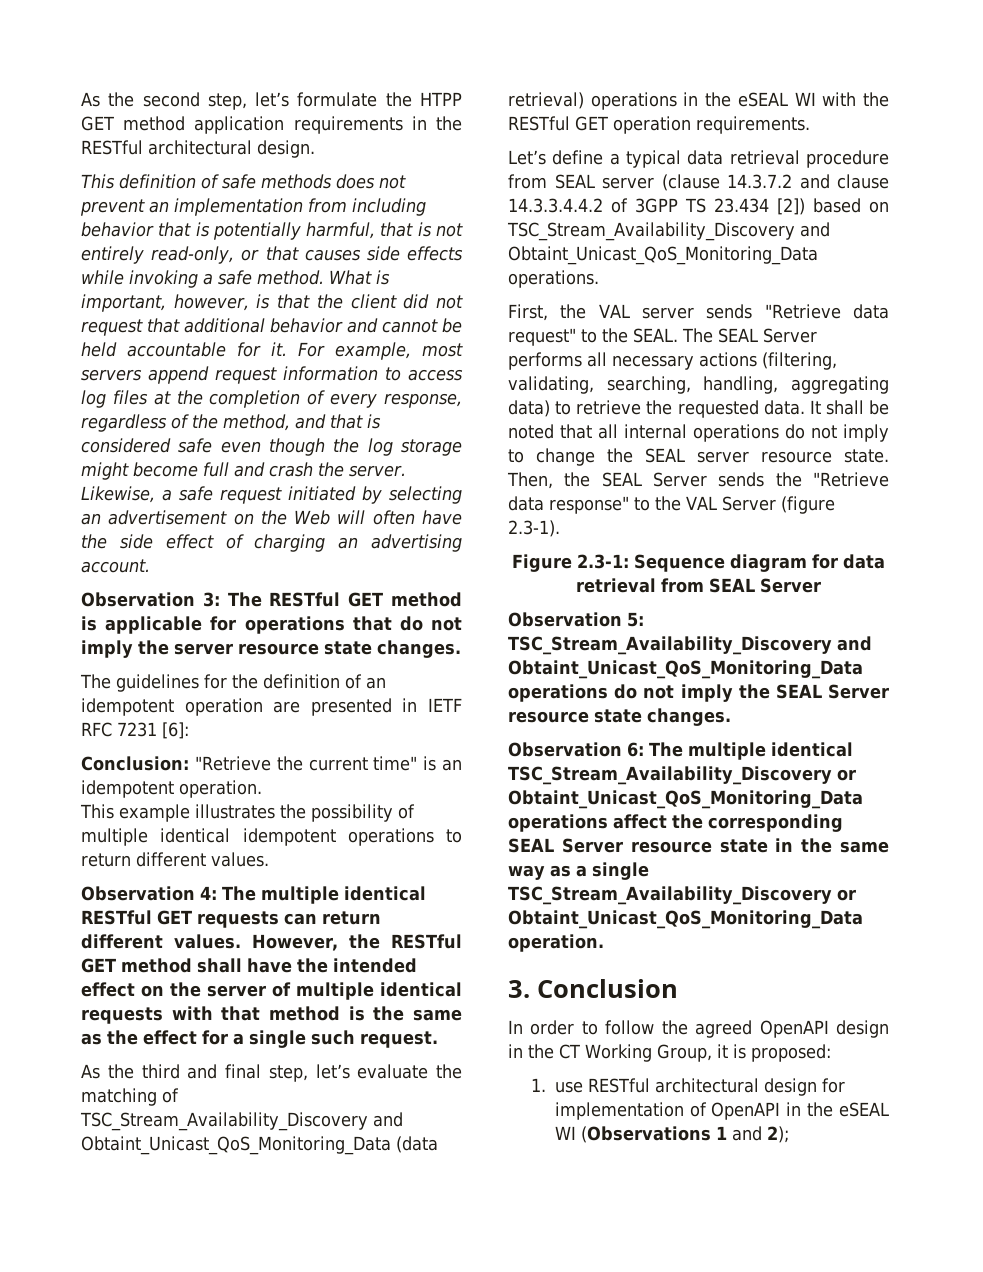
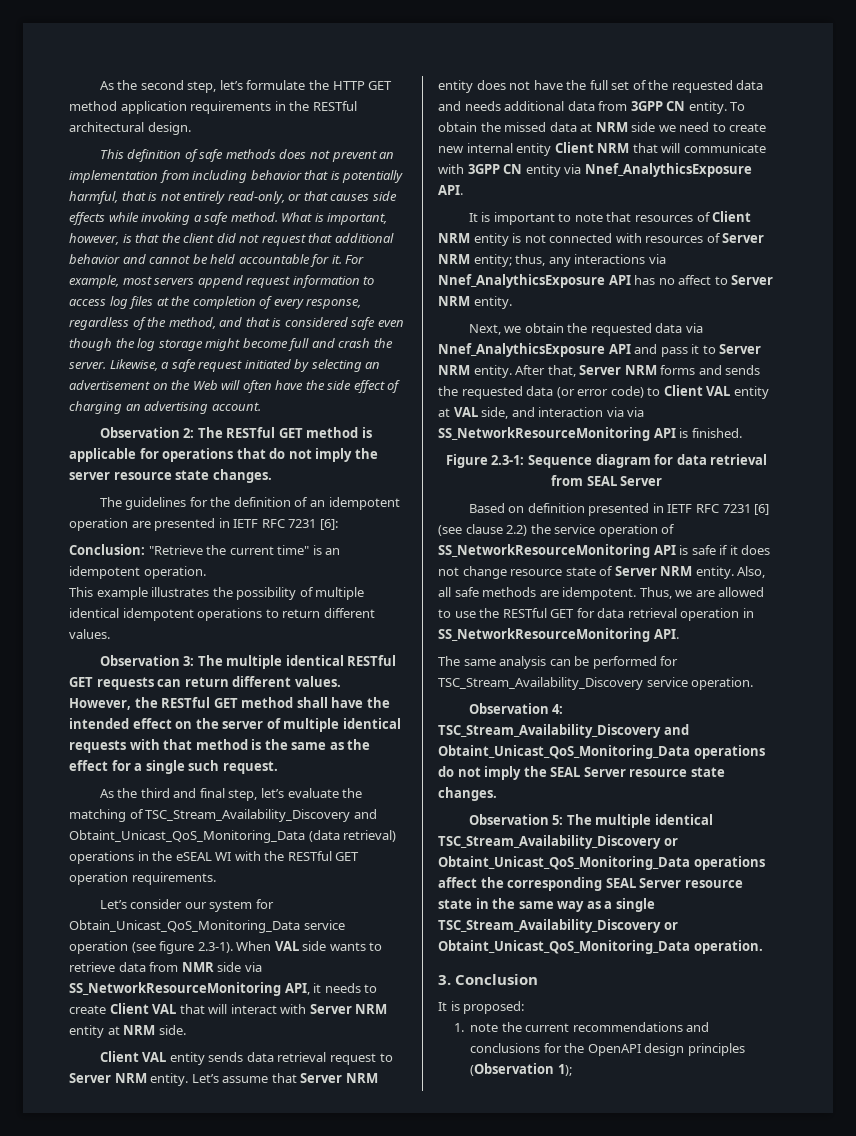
[420,92,462,106] HTPP -> [332,81,365,90] HTTP
[202,592,220,607] 3: -> [183,428,195,438] 2:
[200,886,217,900] 4: -> [183,656,195,666] 3:
[552,150,889,168] [508,174,889,191] [508,198,889,215] [507,222,830,241] [508,246,818,265] [508,270,599,288] [508,304,889,321] [508,328,817,346] [508,352,837,370] [508,376,889,394] [508,400,889,418] [508,424,889,442] [508,448,889,466] [507,472,890,489] [508,496,835,514] [508,520,560,537] define a typical data retrieval procedure from SEAL server (clause 14.3.7.2 and clause 14.3.3.4.4.2 of 3GPP TS 23.434 [2]) based on TSC_Stream_Availability_Discovery and Obtaint_Unicast_QoS_Monitoring_Data operations. // First, the VAL server sends "Retrieve data request" to the SEAL. The SEAL Server performs all necessary actions (filtering, validating, searching, handling, aggregating data) to retrieve the requested data. It shall be noted that all internal operations do not imply to change the SEAL server resource state. Then, the SEAL Server sends the "Retrieve data response" to the VAL Server (figure 2.3-1). -> [130,899,274,912] [69,920,345,933] [69,941,383,954] [69,962,262,972] [69,982,378,996] [69,1003,388,1014] [69,1025,186,1038] [99,1051,393,1065] [69,1073,378,1086] [438,80,764,93] [438,101,746,114] [438,122,767,132] [438,142,766,156] [438,163,752,177] [438,185,463,195] [468,211,752,225] [438,233,765,246] [438,254,666,267] [438,274,774,288] [438,296,512,309] [468,323,703,336] [438,343,762,357] [438,365,761,378] [438,385,769,399] [438,407,645,419] [438,427,742,441] consider our system for Obtain_Unicast_QoS_Monitoring_Data service operation (see figure 2.3-1). When VAL side wants to retrieve data from NMR side via SS_NetworkResourceMonitoring API, it needs to create Client VAL that will interact with Server NRM entity at NRM side. // Client VAL entity sends data retrieval request to Server NRM entity. Let’s assume that Server NRM entity does not have the full set of the requested data and needs additional data from 3GPP CN entity. To obtain the missed data at NRM side we need to create new internal entity Client NRM that will communicate with 3GPP CN entity via Nnef_AnalythicsExposure API. // It is important to note that resources of Client NRM entity is not connected with resources of Server NRM entity; thus, any interactions via Nnef_AnalythicsExposure API has no affect to Server NRM entity. // Next, we obtain the requested data via Nnef_AnalythicsExposure API and pass it to Server NRM entity. After that, Server NRM forms and sends the requested data (or error code) to Client VAL entity at VAL side, and interaction via via SS_NetworkResourceMonitoring API is finished.
[508,612,644,627] // Observation 5: -> [468,503,770,516] [438,524,676,537] [438,544,771,558] [438,566,766,579] [438,587,765,600] [438,608,754,621] [438,628,679,642] [438,656,679,669] [438,677,754,690] [468,703,564,714] // Based on definition presented in IETF RFC 7231 [6] (see clause 2.2) the service operation of SS_NetworkResourceMonitoring API is safe if it does not change resource state of Server NRM entity. Also, all safe methods are idempotent. Thus, we are allowed to use the RESTful GET for data retrieval operation in SS_NetworkResourceMonitoring API. // The same analysis can be performed for TSC_Stream_Availability_Discovery service operation. // Observation 4:
[627,742,644,757] 6: -> [552,815,564,825] 5:
[508,1020,889,1038] [508,1044,831,1062] [530,1078,845,1096] [554,1102,889,1120] [554,1126,789,1143] In order to follow the agreed OpenAPI design in the CT Working Group, it is proposed: // 1. use RESTful architectural design for implementation of OpenAPI in the eSEAL WI (Observations 1 and 2); -> [438,1001,525,1014] [453,1022,710,1032] [470,1043,745,1056] [470,1063,572,1076] It is proposed: // 1. note the current recommendations and conclusions for the OpenAPI design principles (Observation 1);

